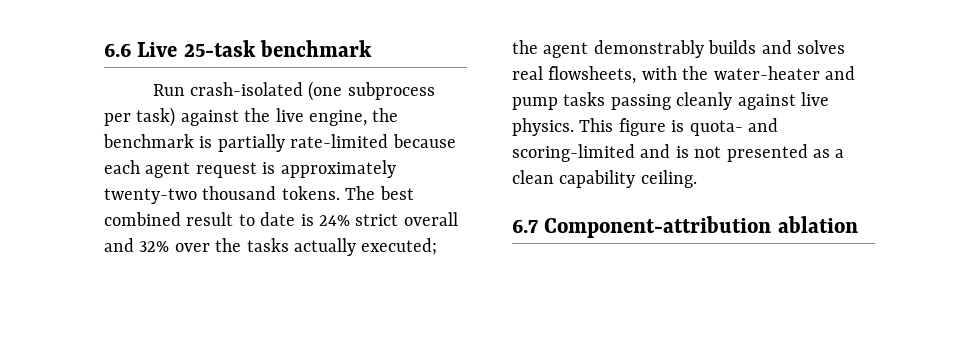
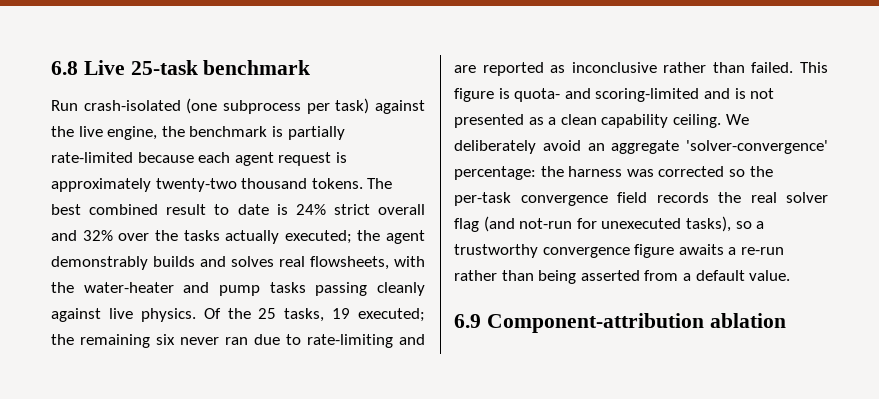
[104,43,131,57] 6.6 -> [51,61,78,75] 6.8
(574, 127) none -> [203,308,425,322] [51,334,425,348] [454,62,794,76] Of the 25 tasks, 19 executed; the remaining six never ran due to rate-limiting and are reported as inconclusive rather than failed.
[512,219,538,233] // 6.7 -> [725,114,749,125] [454,140,828,154] [454,166,773,180] [454,192,828,206] [454,216,765,232] [454,244,784,258] [454,270,791,284] [454,314,481,328] We deliberately avoid an aggregate 'solver-convergence' percentage: the harness was corrected so the per-task convergence field records the real solver flag (and not-run for unexecuted tasks), so a trustworthy convergence figure awaits a re-run rather than being asserted from a default value. // 6.9

